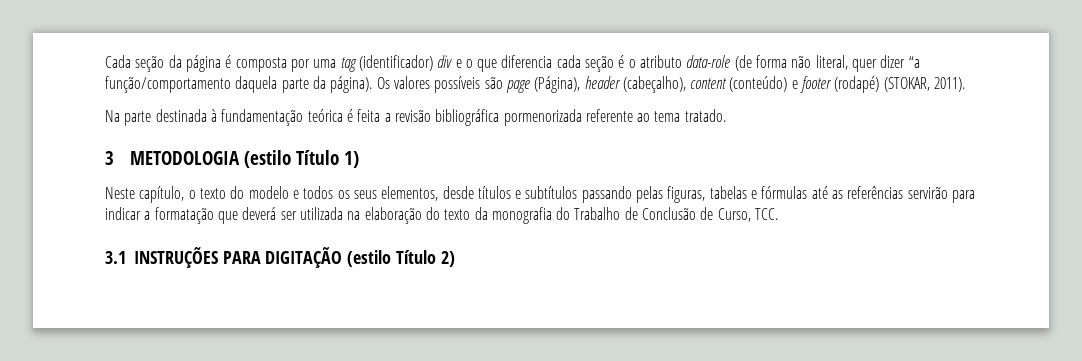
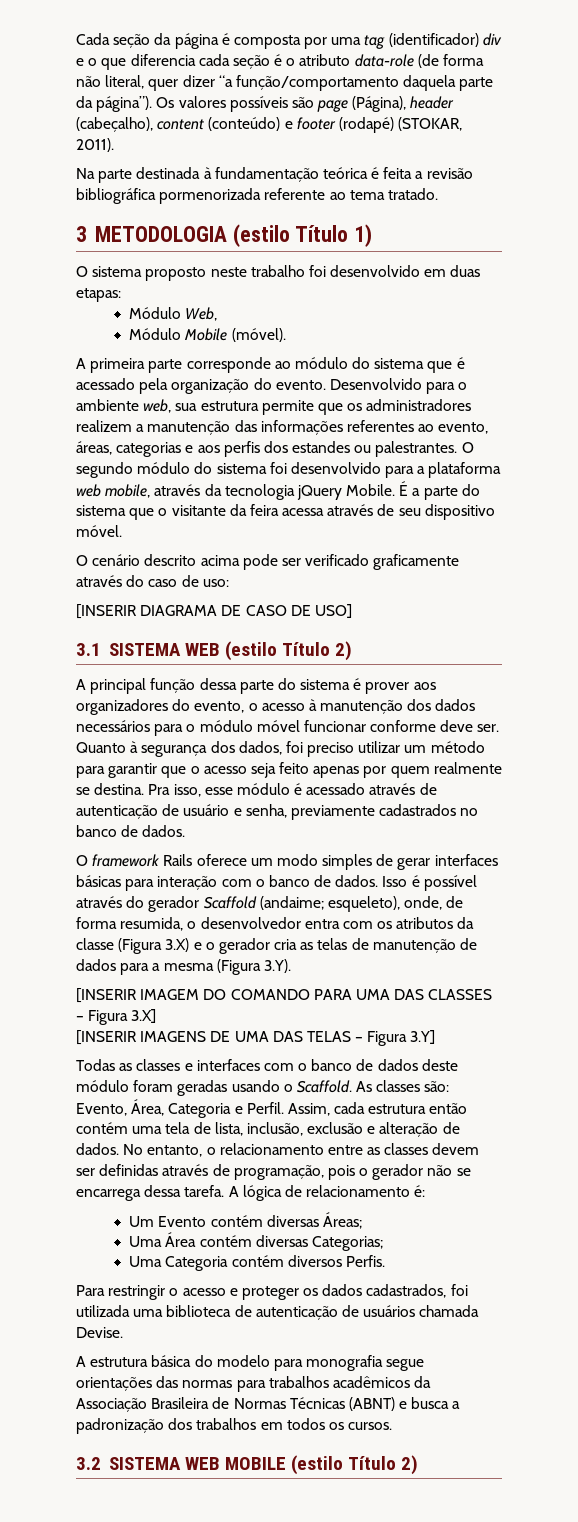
[330,76,373,93] página). -> [96,96,153,112] página”).
[105,186,976,203] [105,207,779,224] [105,247,343,268] Neste capítulo, o texto do modelo e todos os seus elementos, desde títulos e subtítulos passando pelas figuras, tabelas e fórmulas até as referências servirão para indicar a formatação que deverá ser utilizada na elaboração do texto da monografia do Trabalho de Conclusão de Curso, TCC. // 3.1 INSTRUÇÕES PARA DIGITAÇÃO -> [76,265,481,281] [76,288,121,302] [129,307,218,321] [129,328,286,342] [76,357,465,373] [76,378,468,394] [76,399,472,415] [76,420,489,435] [76,441,474,457] [76,462,502,478] [76,481,480,500] [76,504,495,520] [76,525,122,537] [76,554,460,570] [76,575,229,587] [76,604,352,619] [76,641,353,661] [76,678,436,694] [76,699,476,715] [76,720,500,736] [76,741,485,757] [76,762,502,778] [76,783,437,797] [76,804,479,820] [76,825,186,837] [76,854,498,870] [76,875,477,891] [76,896,464,912] [76,917,475,931] [76,938,478,954] [76,959,291,975] [76,988,493,1003] [76,1009,157,1025] [76,1030,436,1046] [76,1059,458,1071] [76,1080,450,1096] [76,1099,468,1118] [76,1122,460,1137] [76,1143,480,1157] [76,1164,471,1180] [76,1185,426,1201] [129,1212,363,1229] [129,1232,384,1251] [129,1255,386,1271] [76,1284,468,1300] [76,1305,480,1320] [76,1327,123,1338] [76,1355,425,1371] [76,1376,432,1392] [76,1397,461,1412] [76,1418,393,1434] [76,1457,287,1470] O sistema proposto neste trabalho foi desenvolvido em duas etapas: // Módulo Web, // Módulo Mobile (móvel). // A primeira parte corresponde ao módulo do sistema que é acessado pela organização do evento. Desenvolvido para o ambiente web, sua estrutura permite que os administradores realizem a manutenção das informações referentes ao evento, áreas, categorias e aos perfis dos estandes ou palestrantes. O segundo módulo do sistema foi desenvolvido para a plataforma web mobile, através da tecnologia jQuery Mobile. É a parte do sistema que o visitante da feira acessa através de seu dispositivo móvel. // O cenário descrito acima pode ser verificado graficamente através do caso de uso: // [INSERIR DIAGRAMA DE CASO DE USO] // 3.1 SISTEMA WEB (estilo Título 2) // A principal função dessa parte do sistema é prover aos organizadores do evento, o acesso à manutenção dos dados necessários para o módulo móvel funcionar conforme deve ser. Quanto à segurança dos dados, foi preciso utilizar um método para garantir que o acesso seja feito apenas por quem realmente se destina. Pra isso, esse módulo é acessado através de autenticação de usuário e senha, previamente cadastrados no banco de dados. // O framework Rails oferece um modo simples de gerar interfaces básicas para interação com o banco de dados. Isso é possível através do gerador Scaffold (andaime; esqueleto), onde, de forma resumida, o desenvolvedor entra com os atributos da classe (Figura 3.X) e o gerador cria as telas de manutenção de dados para a mesma (Figura 3.Y). // [INSERIR IMAGEM DO COMANDO PARA UMA DAS CLASSES – Figura 3.X] // [INSERIR IMAGENS DE UMA DAS TELAS – Figura 3.Y] // Todas as classes e interfaces com o banco de dados deste módulo foram geradas usando o Scaffold. As classes são: Evento, Área, Categoria e Perfil. Assim, cada estrutura então contém uma tela de lista, inclusão, exclusão e alteração de dados. No entanto, o relacionamento entre as classes devem ser definidas através de programação, pois o gerador não se encarrega dessa tarefa. A lógica de relacionamento é: // Um Evento contém diversas Áreas; // Uma Área contém diversas Categorias; // Uma Categoria contém diversos Perfis. // Para restringir o acesso e proteger os dados cadastrados, foi utilizada uma biblioteca de autenticação de usuários chamada Devise. // A estrutura básica do modelo para monografia segue orientações das normas para trabalhos acadêmicos da Associação Brasileira de Normas Técnicas (ABNT) e busca a padronização dos trabalhos em todos os cursos. // 3.2 SISTEMA WEB MOBILE

